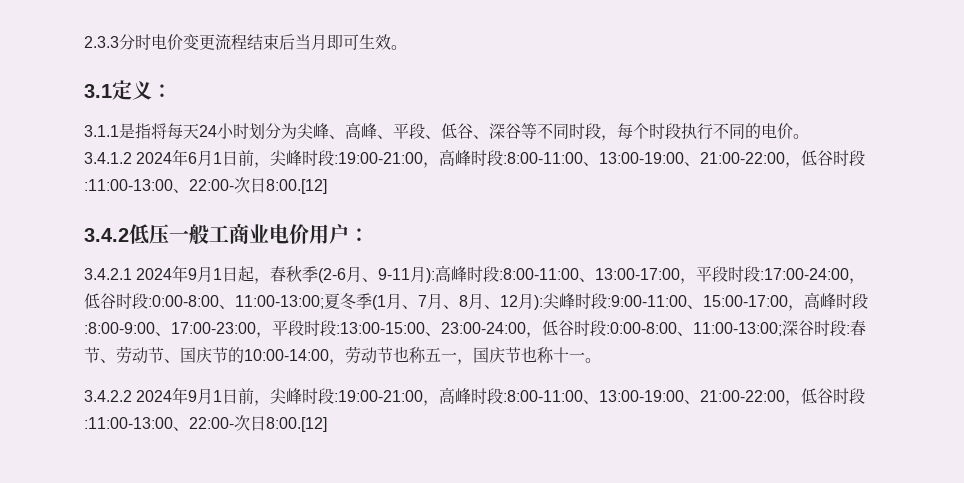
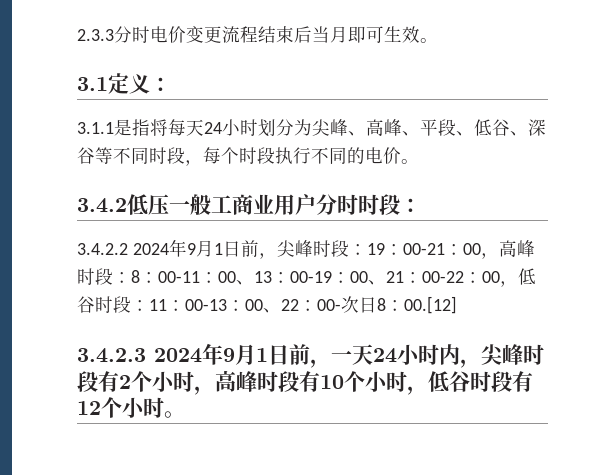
[84,149,866,168] [84,177,327,194] // 3.4.1.2 2024年6月1日前，尖峰时段:19:00-21:00，高峰时段:8:00-11:00、13:00-19:00、21:00-22:00，低谷时段:11:00-13:00、22:00-次日8:00.[12] -> (419, 161) none
[269,224,369,244] [84,265,866,284] [84,292,868,311] [84,320,866,338] [84,346,601,365] 电价用户： // 3.4.2.1 2024年9月1日起，春秋季(2-6月、9-11月):高峰时段:8:00-11:00、13:00-17:00，平段时段:17:00-24:00，低谷时段:0:00-8:00、11:00-13:00;夏冬季(1月、7月、8月、12月):尖峰时段:9:00-11:00、15:00-17:00，高峰时段:8:00-9:00、17:00-23:00，平段时段:13:00-15:00、23:00-24:00，低谷时段:0:00-8:00、11:00-13:00;深谷时段:春节、劳动节、国庆节的10:00-14:00，劳动节也称五一，国庆节也称十一。 -> [274,194,421,215] 用户分时时段：
[334,387,866,406] [84,415,327,432] :19:00-21:00，高峰时段:8:00-11:00、13:00-19:00、21:00-22:00，低谷时段:11:00-13:00、22:00-次日8:00.[12] -> [348,240,535,259] [77,268,536,287] [77,296,457,314] [77,343,544,368] [77,370,533,395] [77,397,185,418] ：19：00-21：00，高峰时段：8：00-11：00、13：00-19：00、21：00-22：00，低谷时段：11：00-13：00、22：00-次日8：00.[12] // 3.4.2.3 2024年9月1日前，一天24小时内，尖峰时段有2个小时，高峰时段有10个小时，低谷时段有12个小时。

